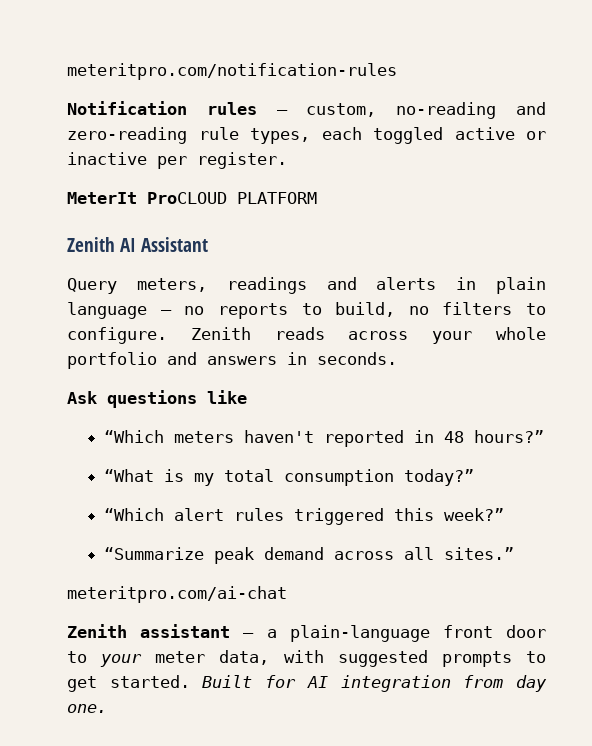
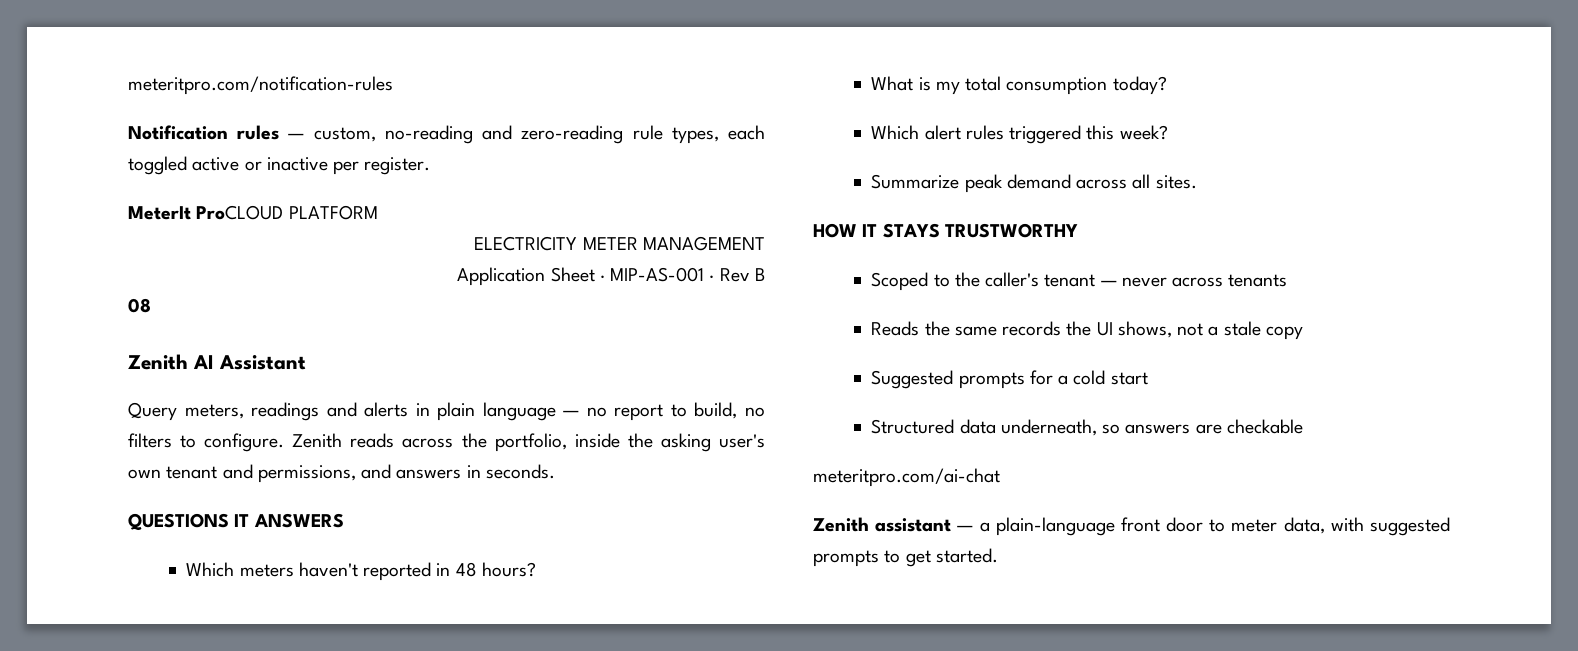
(317, 198) none -> [474,236,765,251] [457,267,765,286] [128,298,151,313] // ELECTRICITY METER MANAGEMENT // Application Sheet · MIP-AS-001 · Rev B // 08
[217,303,288,319] reports -> [614,404,664,421] report
[432,327,546,344] [67,352,157,369] your whole portfolio -> [461,433,766,452] [128,464,356,483] the portfolio, inside the asking user's own tenant and permissions,
[67,390,247,408] [104,430,165,443] Ask questions like // “Which -> [128,513,344,531] [186,562,235,577] QUESTIONS IT ANSWERS // Which
[474,430,545,443] [104,469,155,482] hours?” // “What -> [481,562,536,577] [871,76,914,91] hours? // What
[404,469,475,486] [104,508,165,521] today?” // “Which -> [1112,76,1167,95] [871,125,920,140] today? // Which
[444,508,505,521] [104,547,205,560] week?” // “Summarize -> [1119,125,1168,140] [871,174,960,189] week? // Summarize
[444,547,515,560] sites.” -> [1155,175,1197,189] [813,223,1078,238] [871,272,1288,291] [871,321,1304,340] [871,370,1148,389] [871,419,1303,436] sites. // HOW IT STAYS TRUSTWORTHY // Scoped to the caller's tenant — never across tenants // Reads the same records the UI shows, not a stale copy // Suggested prompts for a cold start // Structured data underneath, so answers are checkable
[100,654,143,667] your -> (1226, 525) none
[202,675,547,692] [67,704,107,713] Built for AI integration from day one. -> (998, 555) none

